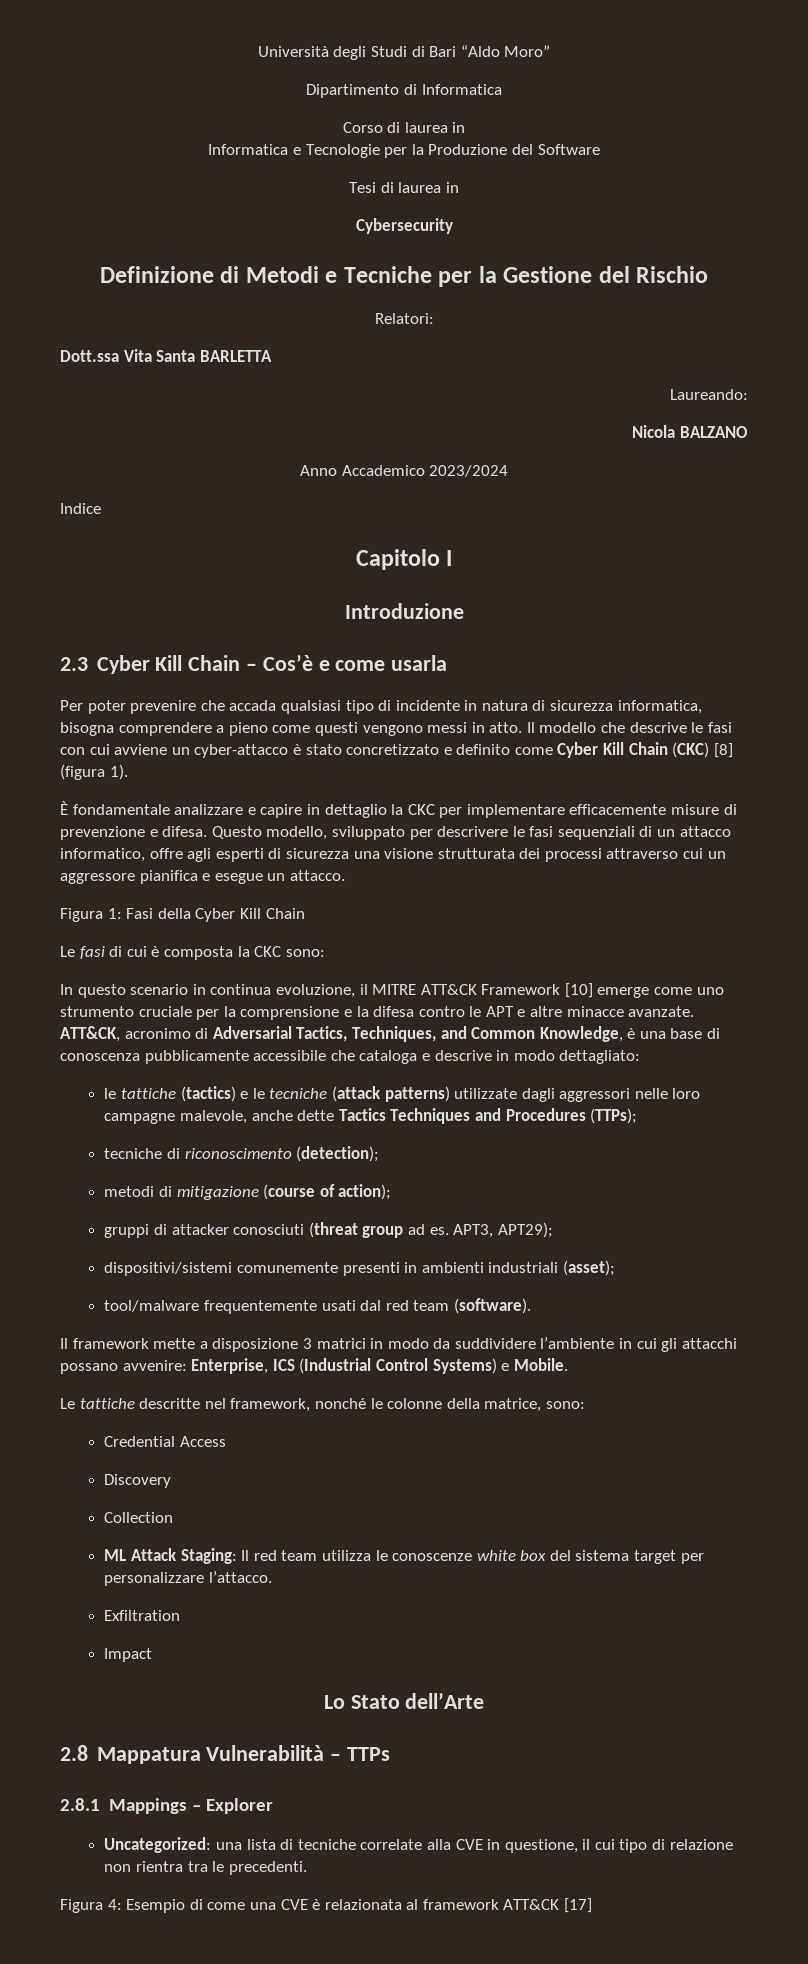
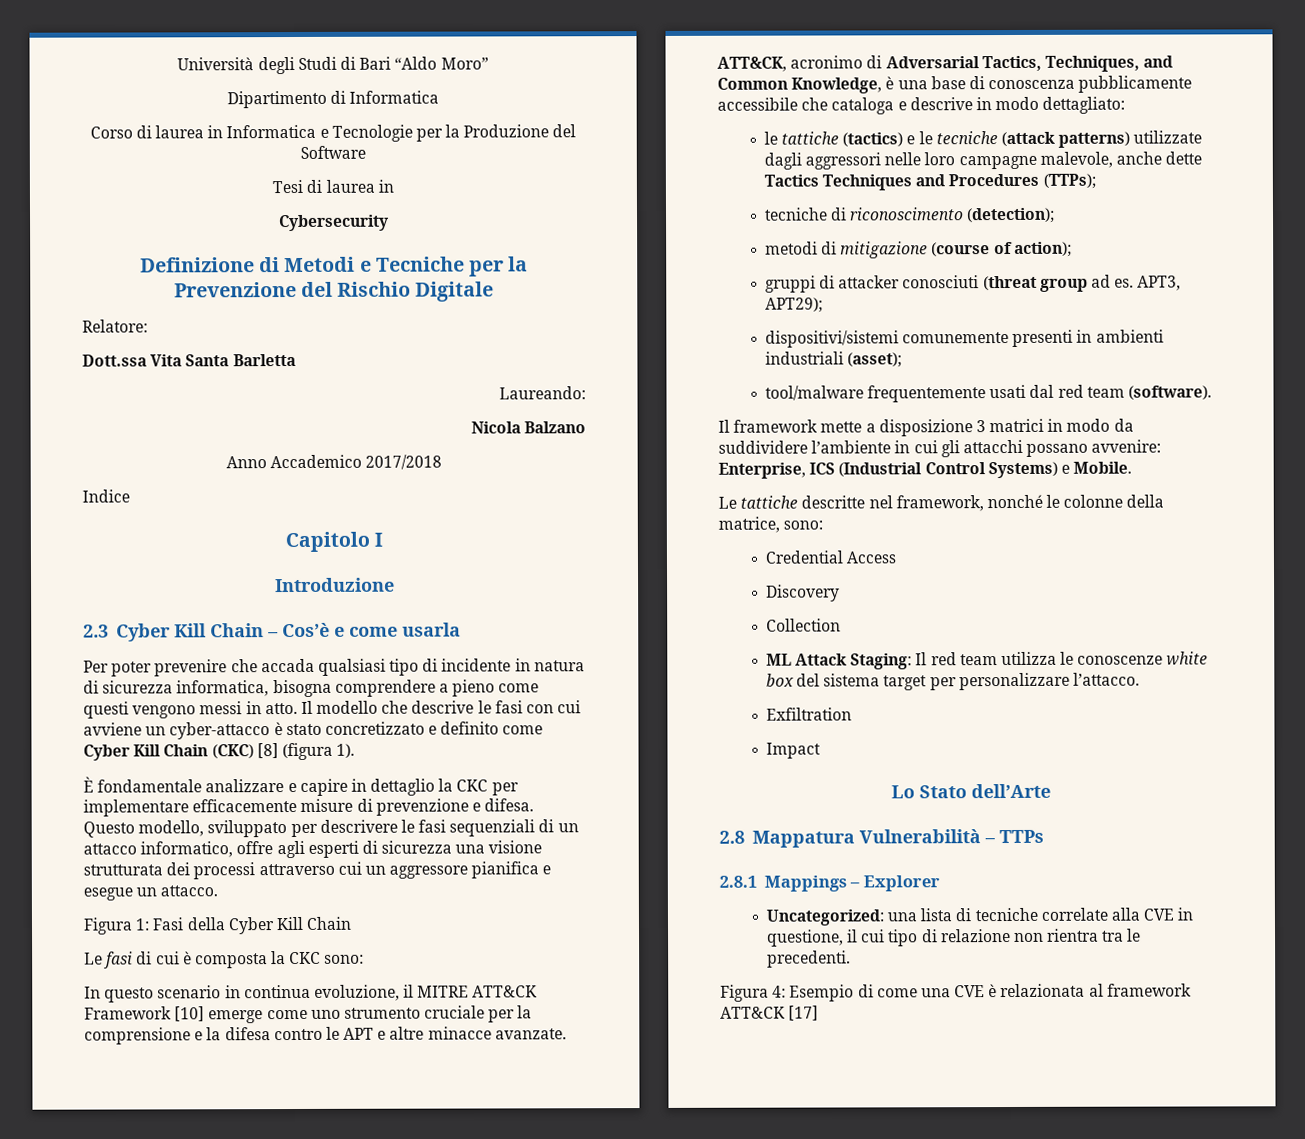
(466, 127) // -> (224, 132) none
[503,266,593,283] Gestione -> [173,281,297,298] Prevenzione
[374,313,434,324] // Relatori: -> [415,281,495,302] [82,319,148,333] Digitale // Relatore:
[199,350,272,362] BARLETTA -> [232,353,296,367] Barletta
[680,426,748,438] BALZANO -> [524,421,586,434] Balzano
[429,465,509,477] 2023/2024 -> [365,454,443,470] 2017/2018

